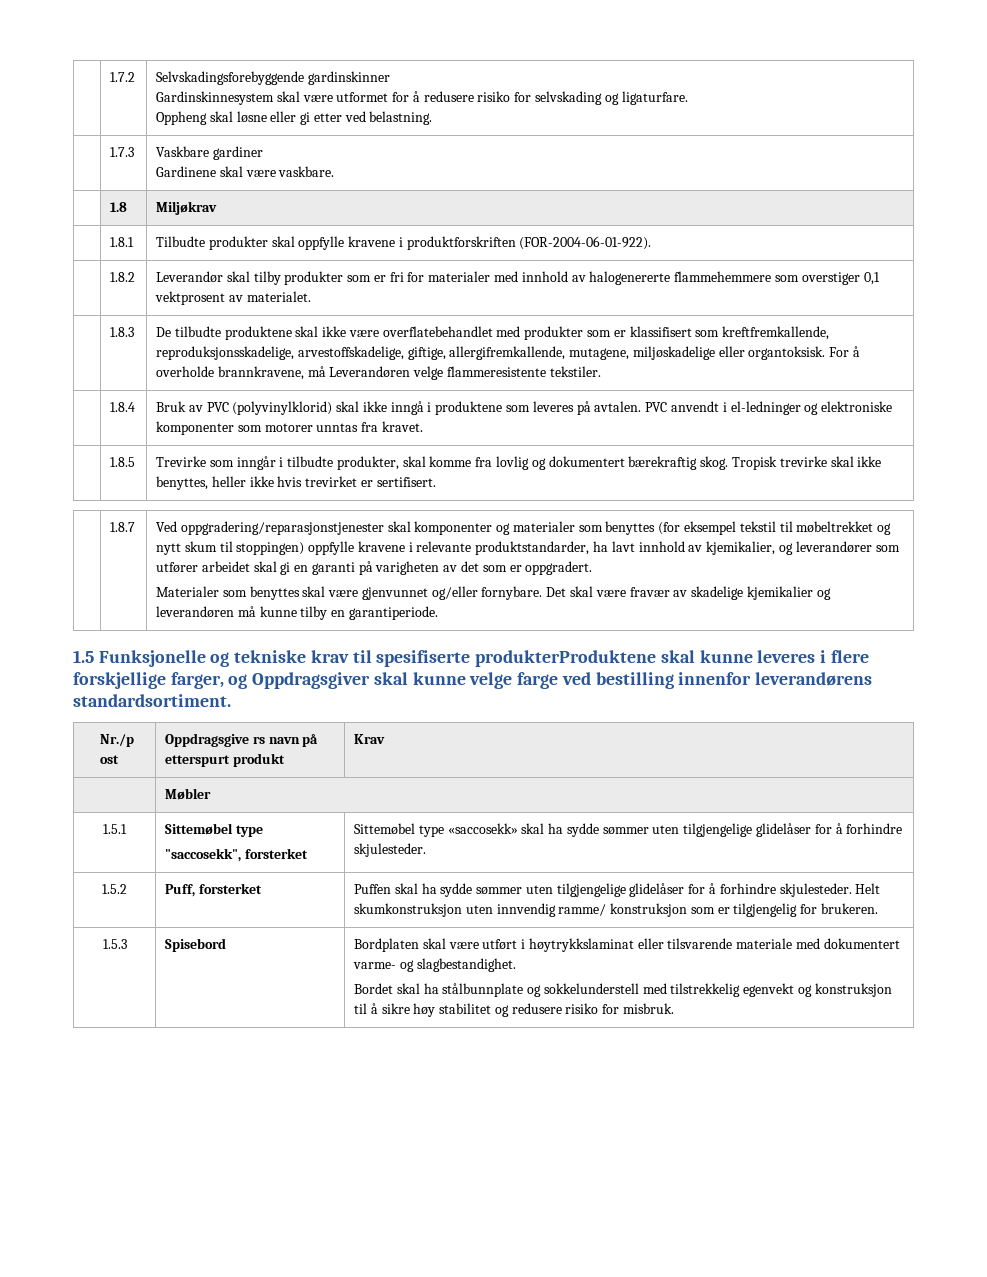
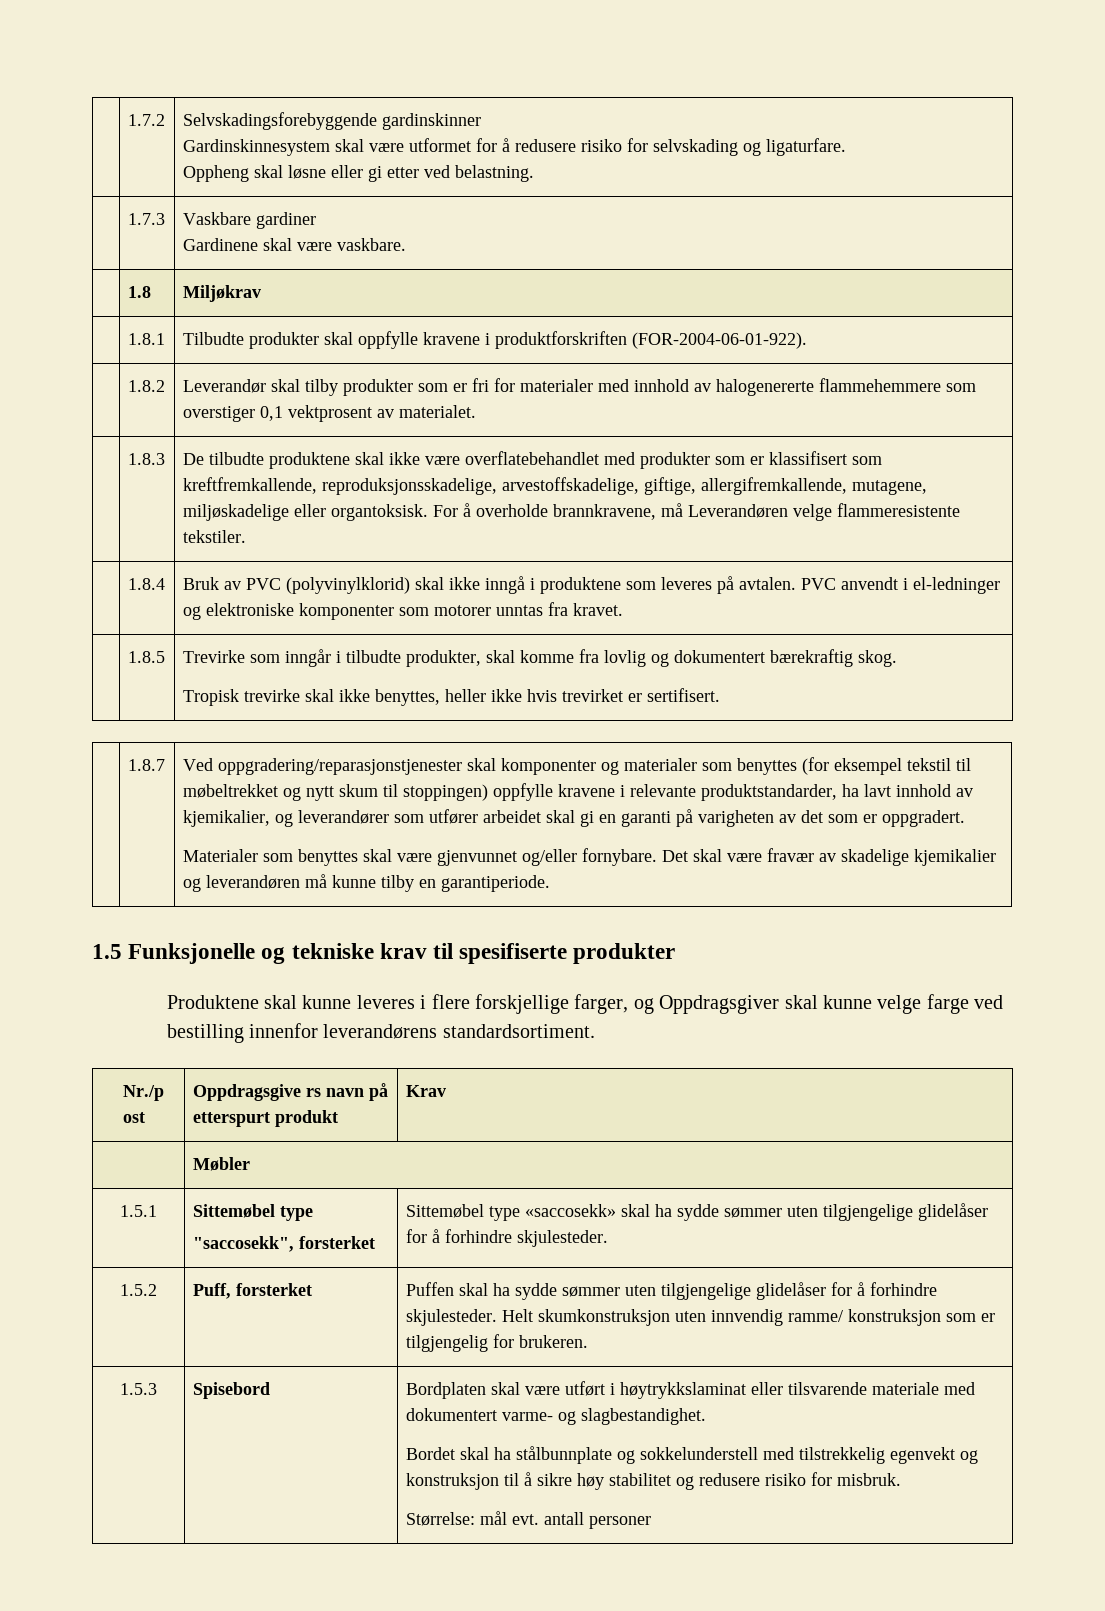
(729, 463) none -> (897, 658) //
[475,650,657,667] produkterProduktene -> [573,943,676,964] [166,995,259,1009] produkter // Produktene
(675, 1008) none -> [405,1511,651,1529] // Størrelse: mål evt. antall personer

